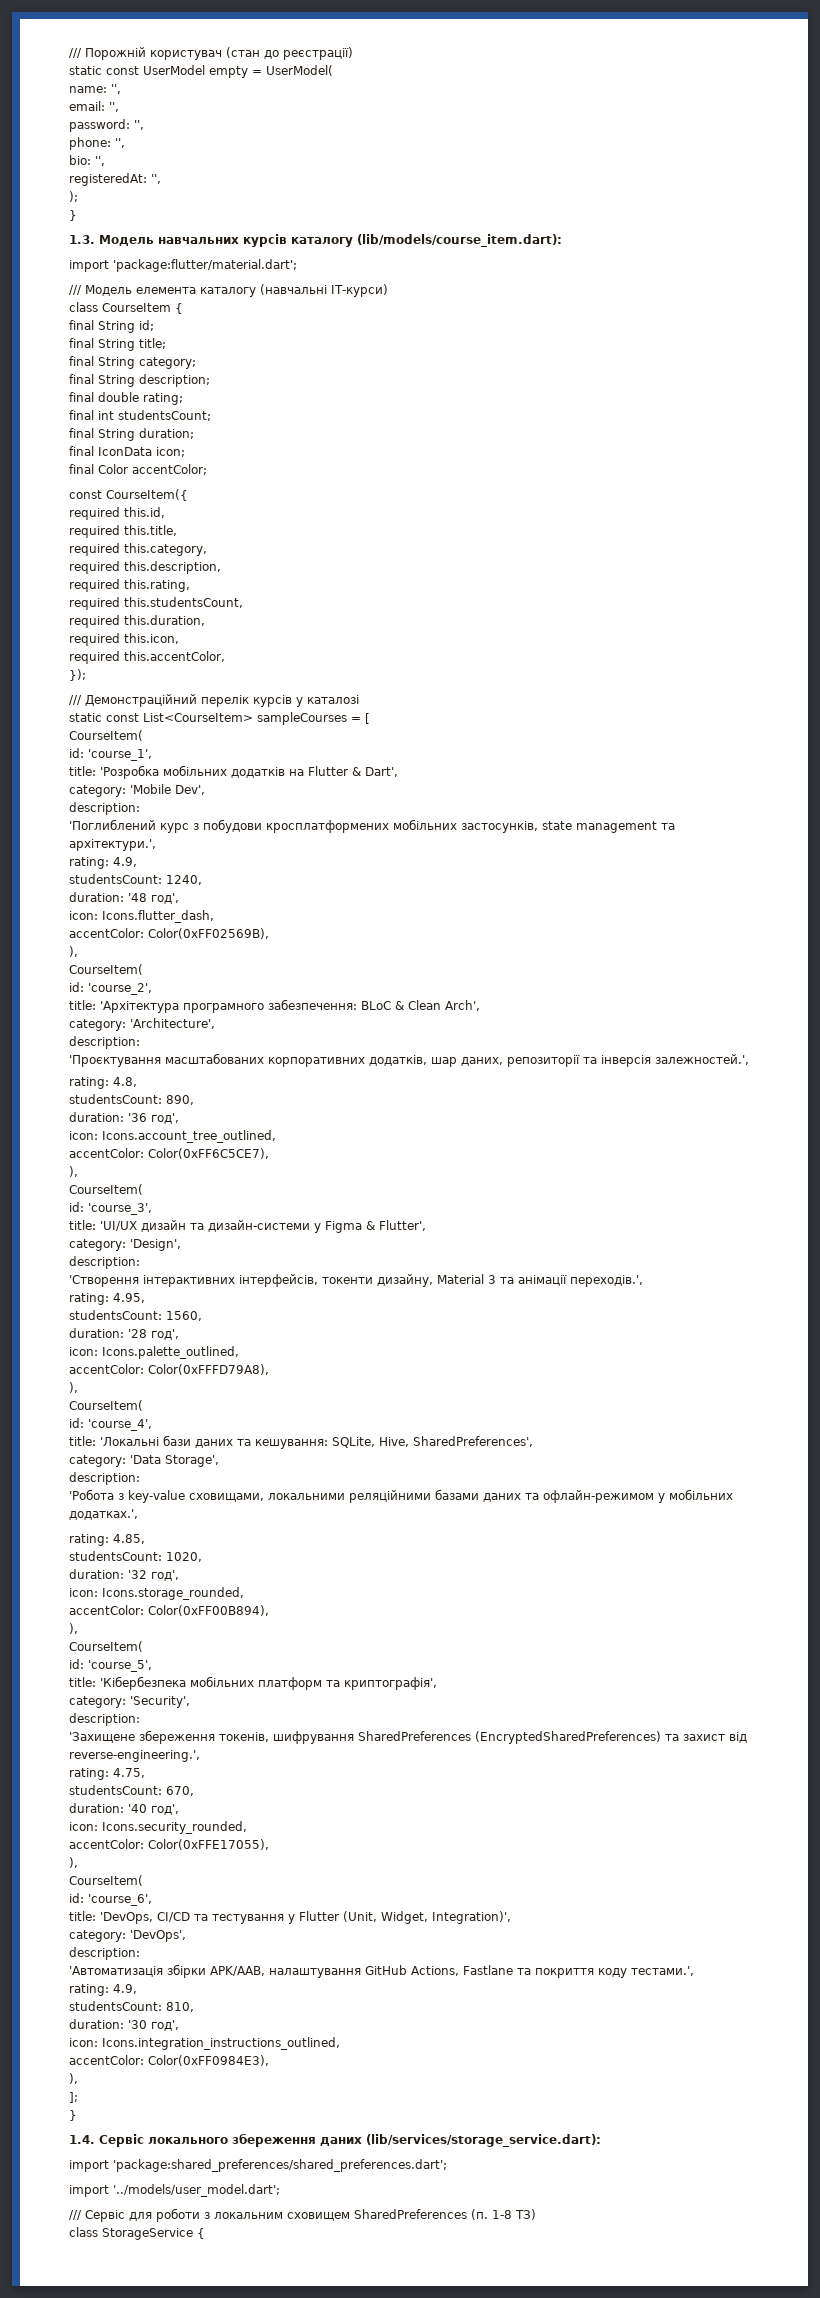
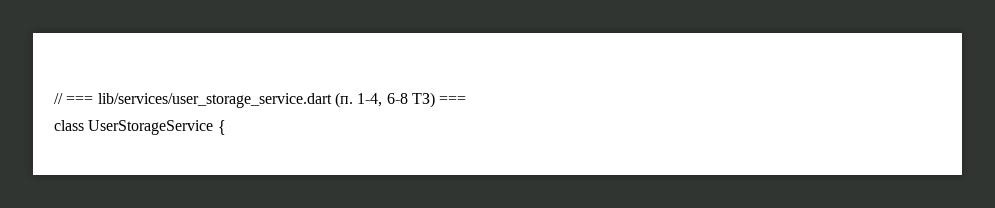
[69,47,353,60] [69,65,333,78] [69,84,121,94] [69,101,119,112] [69,119,144,132] [69,137,125,150] [69,155,105,166] [69,173,161,186] [69,191,78,202] [69,210,77,221] [69,234,562,247] [69,259,297,272] [69,284,388,297] [69,302,183,314] [69,320,154,333] [69,338,166,351] [69,356,196,369] [69,374,210,387] [69,392,183,405] [69,410,211,421] [69,428,194,441] [69,446,185,457] [69,464,207,475] [69,489,188,501] [69,507,165,520] [69,525,177,538] [69,543,207,556] [69,561,221,574] [69,579,190,592] [69,597,243,610] [69,615,205,628] [69,633,179,646] [69,651,225,664] [69,669,86,681] [69,694,359,707] [69,712,370,725] [69,730,143,741] [69,748,152,761] [69,765,398,779] [69,784,205,797] [69,802,140,815] [69,819,675,833] [69,839,156,851] [69,857,137,869] [69,874,202,885] [69,892,179,904] [69,910,214,923] [69,928,269,939] [69,946,78,957] [69,964,143,975] [69,982,152,995] [69,999,480,1013] [69,1018,215,1031] [69,1036,140,1049] [69,1053,749,1067] [69,1077,137,1089] [69,1094,194,1105] [69,1112,179,1124] [69,1130,276,1143] [69,1148,269,1159] [69,1166,78,1177] [69,1184,143,1195] [69,1202,152,1215] [69,1220,426,1233] [69,1239,181,1251] [69,1256,140,1269] [69,1274,643,1287] [69,1293,145,1305] [69,1310,202,1321] [69,1328,179,1340] [69,1346,239,1359] [69,1364,269,1375] [69,1382,78,1393] [69,1400,143,1411] [69,1418,152,1431] [69,1435,533,1449] [69,1455,219,1467] [69,1472,140,1485] [69,1489,733,1503] [69,1509,138,1520] [69,1534,145,1546] [69,1551,202,1562] [69,1569,179,1581] [69,1587,244,1600] [69,1605,269,1616] [69,1623,78,1634] [69,1641,143,1652] [69,1659,152,1672] [69,1676,437,1690] [69,1696,190,1708] [69,1713,140,1726] [69,1730,747,1744] [69,1750,200,1762] [69,1768,145,1780] [69,1785,194,1796] [69,1803,179,1815] [69,1821,247,1834] [69,1839,269,1850] [69,1857,78,1868] [69,1875,143,1886] [69,1893,152,1906] [69,1911,511,1924] [69,1930,186,1942] [69,1947,140,1960] [69,1964,694,1978] [69,1984,137,1996] [69,2001,194,2012] [69,2019,179,2031] [69,2037,340,2050] [69,2055,269,2066] [69,2073,78,2084] [69,2092,78,2103] [69,2110,77,2121] [69,2133,601,2147] [69,2159,447,2172] [69,2184,280,2197] [69,2208,536,2222] [69,2227,205,2240] /// Порожній користувач (стан до реєстрації) // static const UserModel empty = UserModel( // name: '', // email: '', // password: '', // phone: '', // bio: '', // registeredAt: '', // ); // } // 1.3. Модель навчальних курсів каталогу (lib/models/course_item.dart): // import 'package:flutter/material.dart'; // /// Модель елемента каталогу (навчальні IT-курси) // class CourseItem { // final String id; // final String title; // final String category; // final String description; // final double rating; // final int studentsCount; // final String duration; // final IconData icon; // final Color accentColor; // const CourseItem({ // required this.id, // required this.title, // required this.category, // required this.description, // required this.rating, // required this.studentsCount, // required this.duration, // required this.icon, // required this.accentColor, // }); // /// Демонстраційний перелік курсів у каталозі // static const List<CourseItem> sampleCourses = [ // CourseItem( // id: 'course_1', // title: 'Розробка мобільних додатків на Flutter & Dart', // category: 'Mobile Dev', // description: // 'Поглиблений курс з побудови кросплатформених мобільних застосунків, state management та архітектури.', // rating: 4.9, // studentsCount: 1240, // duration: '48 год', // icon: Icons.flutter_dash, // accentColor: Color(0xFF02569B), // ), // CourseItem( // id: 'course_2', // title: 'Архітектура програмного забезпечення: BLoC & Clean Arch', // category: 'Architecture', // description: // 'Проєктування масштабованих корпоративних додатків, шар даних, репозиторії та інверсія залежностей.', // rating: 4.8, // studentsCount: 890, // duration: '36 год', // icon: Icons.account_tree_outlined, // accentColor: Color(0xFF6C5CE7), // ), // CourseItem( // id: 'course_3', // title: 'UI/UX дизайн та дизайн-системи у Figma & Flutter', // category: 'Design', // description: // 'Створення інтерактивних інтерфейсів, токенти дизайну, Material 3 та анімації переходів.', // rating: 4.95, // studentsCount: 1560, // duration: '28 год', // icon: Icons.palette_outlined, // accentColor: Color(0xFFFD79A8), // ), // CourseItem( // id: 'course_4', // title: 'Локальні бази даних та кешування: SQLite, Hive, SharedPreferences', // category: 'Data Storage', // description: // 'Робота з key-value сховищами, локальними реляційними базами даних та офлайн-режимом у мобільних додатках.', // rating: 4.85, // studentsCount: 1020, // duration: '32 год', // icon: Icons.storage_rounded, // accentColor: Color(0xFF00B894), // ), // CourseItem( // id: 'course_5', // title: 'Кібербезпека мобільних платформ та криптографія', // category: 'Security', // description: // 'Захищене збереження токенів, шифрування SharedPreferences (EncryptedSharedPreferences) та захист від reverse-engineering.', // rating: 4.75, // studentsCount: 670, // duration: '40 год', // icon: Icons.security_rounded, // accentColor: Color(0xFFE17055), // ), // CourseItem( // id: 'course_6', // title: 'DevOps, CI/CD та тестування у Flutter (Unit, Widget, Integration)', // category: 'DevOps', // description: // 'Автоматизація збірки APK/AAB, налаштування GitHub Actions, Fastlane та покриття коду тестами.', // rating: 4.9, // studentsCount: 810, // duration: '30 год', // icon: Icons.integration_instructions_outlined, // accentColor: Color(0xFF0984E3), // ), // ]; // } // 1.4. Сервіс локального збереження даних (lib/services/storage_service.dart): // import 'package:shared_preferences/shared_preferences.dart'; // import '../models/user_model.dart'; // /// Сервіс для роботи з локальним сховищем SharedPreferences (п. 1-8 ТЗ) // class StorageService { -> [54,92,467,108] [54,120,226,135] // === lib/services/user_storage_service.dart (п. 1-4, 6-8 ТЗ) === // class UserStorageService {

